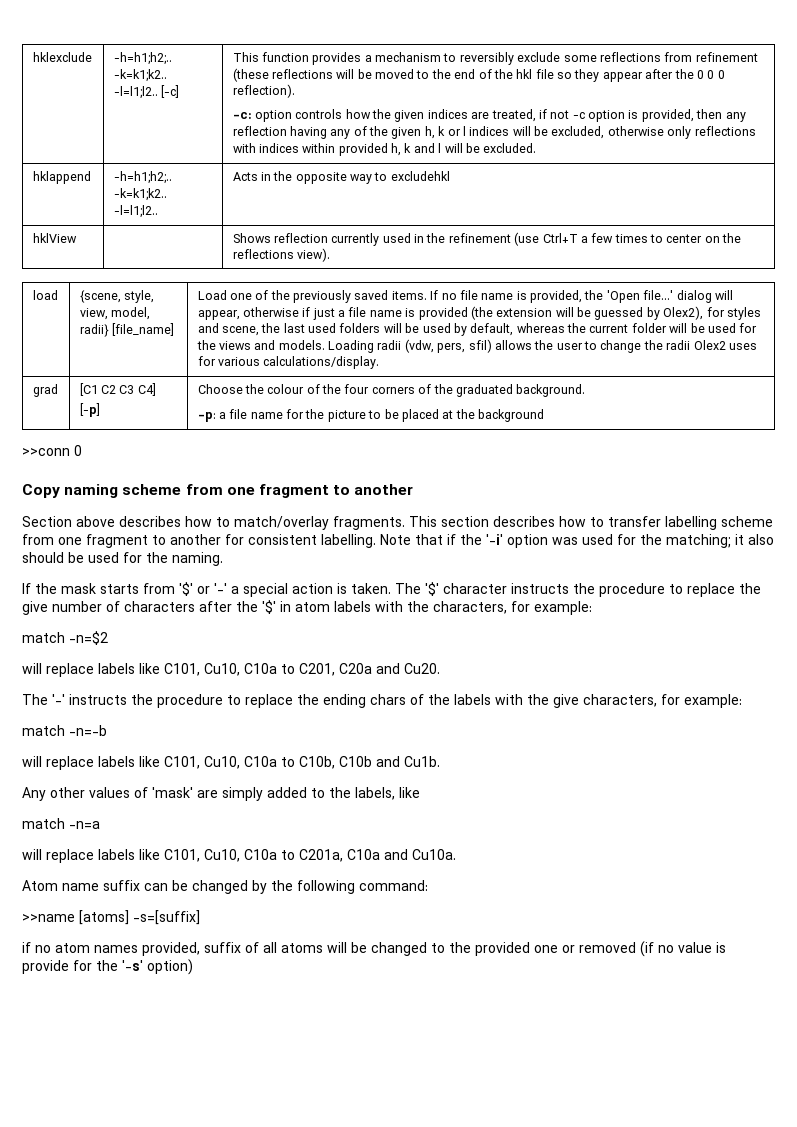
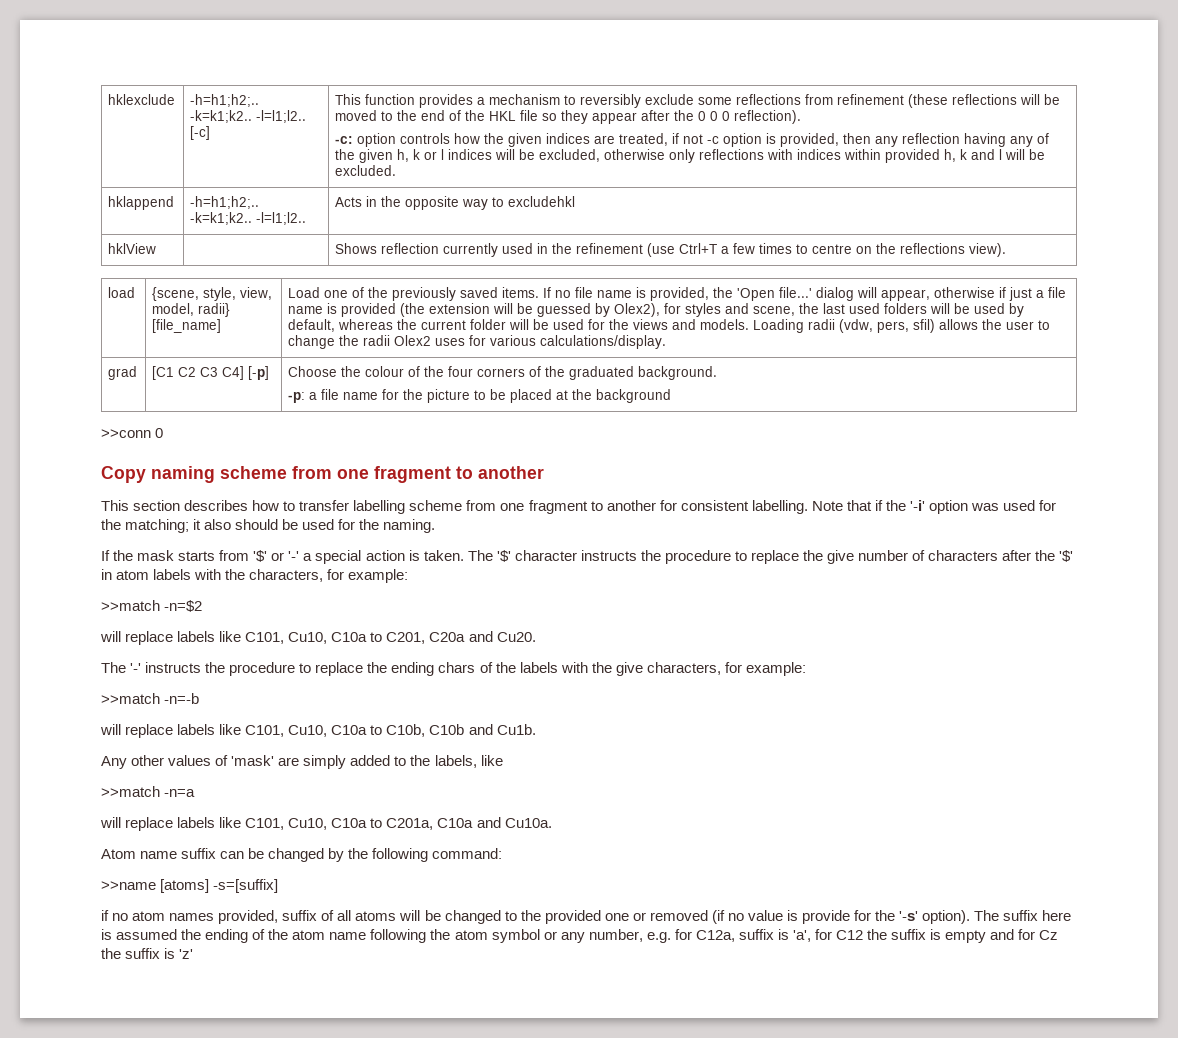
[516,69,533,79] hkl -> [489,111,517,121] HKL
[666,234,703,243] center -> [812,244,853,254] centre
(156, 389) // -> (245, 373) none
[22,516,405,530] Section above describes how to match/overlay fragments. -> (544, 472) none
[22,632,65,643] match -> [101,600,160,611] >>match
[22,725,65,736] match -> [101,693,160,704] >>match
[22,818,65,829] match -> [101,786,160,797] >>match
[147,959,193,975] option) -> [922,910,1072,924] [101,929,1059,943] [101,948,194,959] option). The suffix here is assumed the ending of the atom name following the atom symbol or any number, e.g. for C12a, suffix is 'a', for C12 the suffix is empty and for Cz the suffix is 'z'

